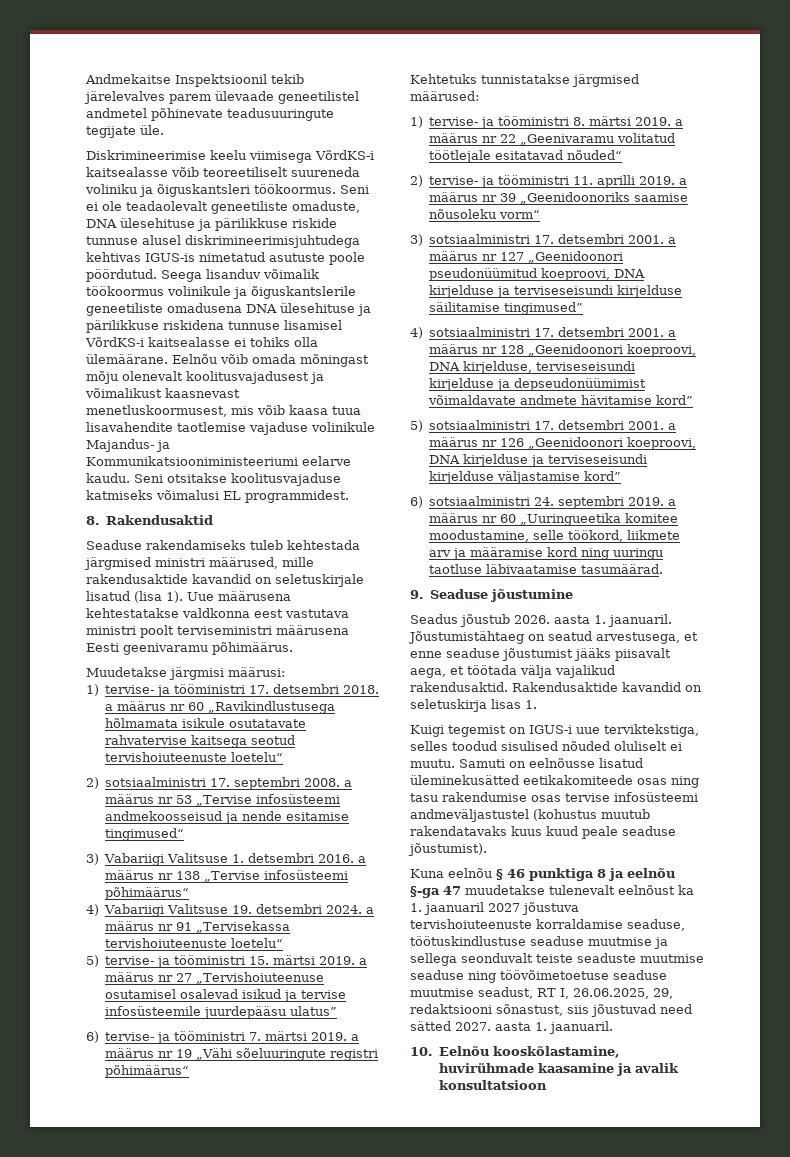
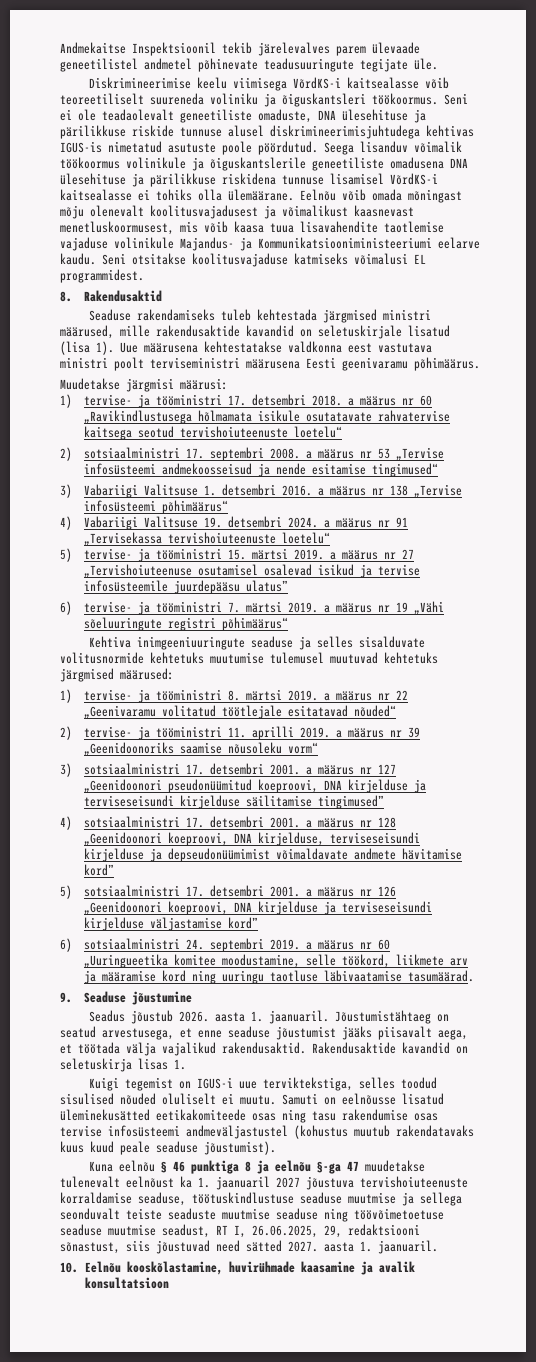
[410,74,570,84] Kehtetuks tunnistatakse -> [88,636,425,650] [60,652,438,664] Kehtiva inimgeeniuuringute seaduse ja selles sisalduvate volitusnormide kehtetuks muutumise tulemusel muutuvad kehtetuks

